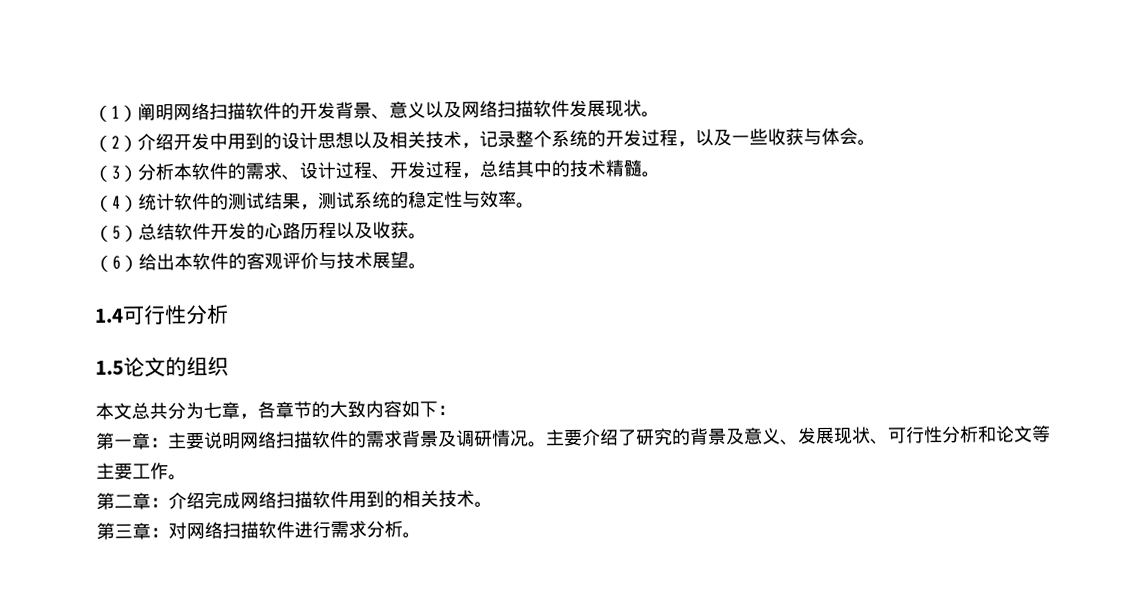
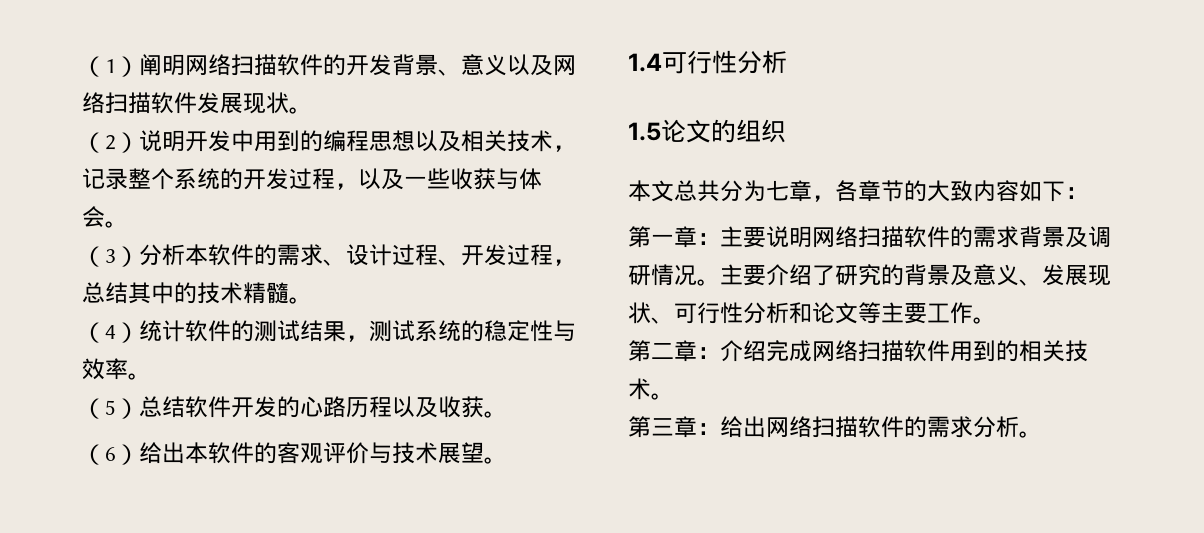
[137,133,174,151] 介绍 -> [139,130,185,152] 说明
[281,132,318,150] 设计 -> [323,130,369,152] 编程
[168,520,331,540] 对网络扫描软件进行 -> [720,416,927,438] 给出网络扫描软件的

